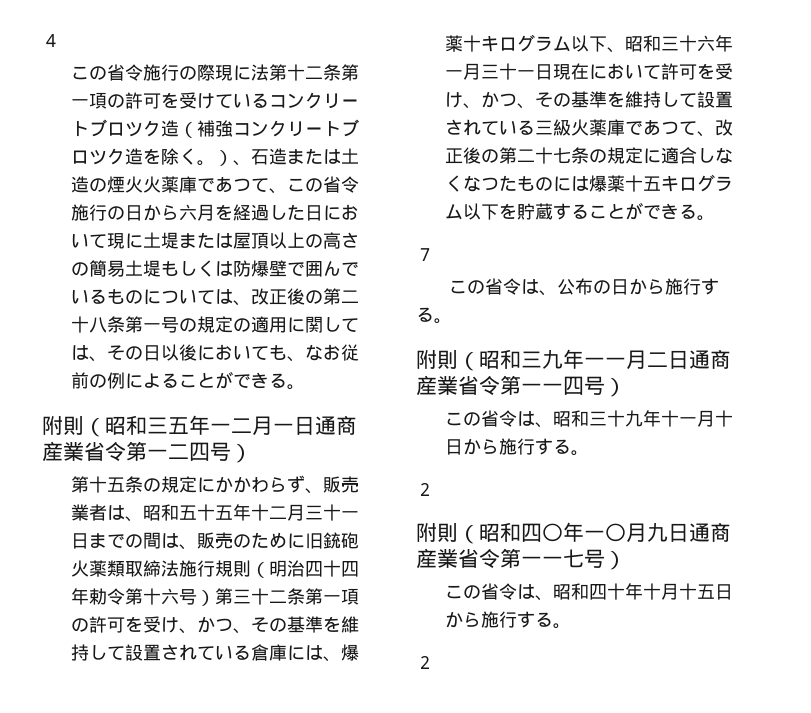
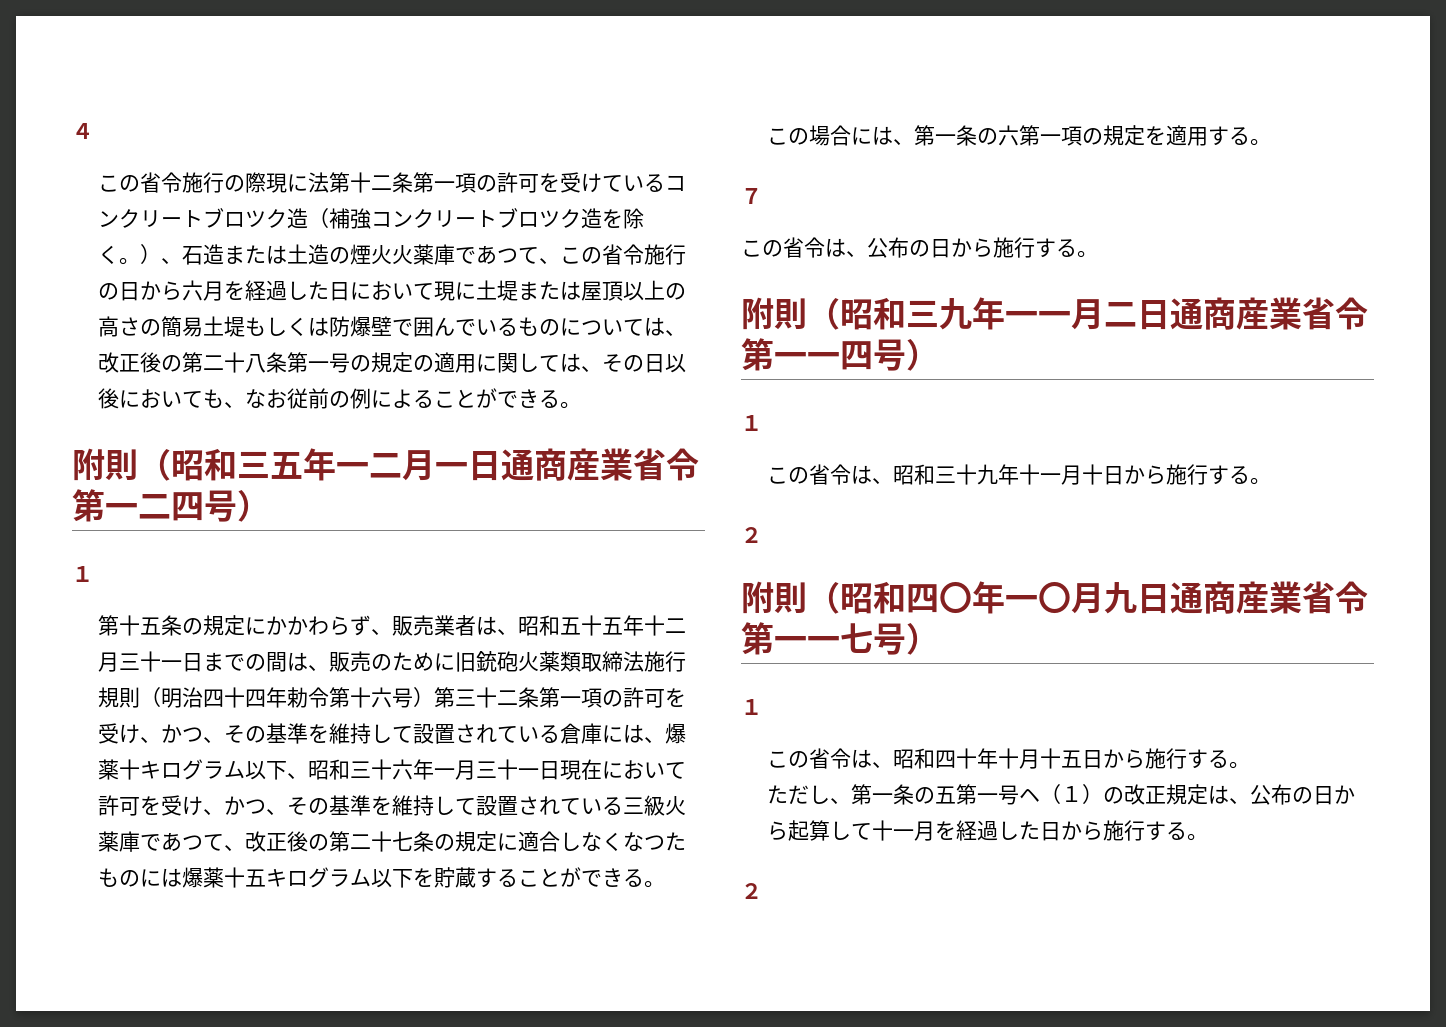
(252, 453) none -> [72,566,93,582] // １
(716, 218) none -> [767,125,1272,146] // この場合には、第一条の六第一項の規定を適用する。
(626, 387) none -> [741,415,762,431] // １
(626, 560) none -> [741,699,762,715] // １
(572, 626) none -> [767,784,1356,805] [767,820,1209,841] // ただし、第一条の五第一号ヘ（１）の改正規定は、公布の日から起算して十一月を経過した日から施行する。

